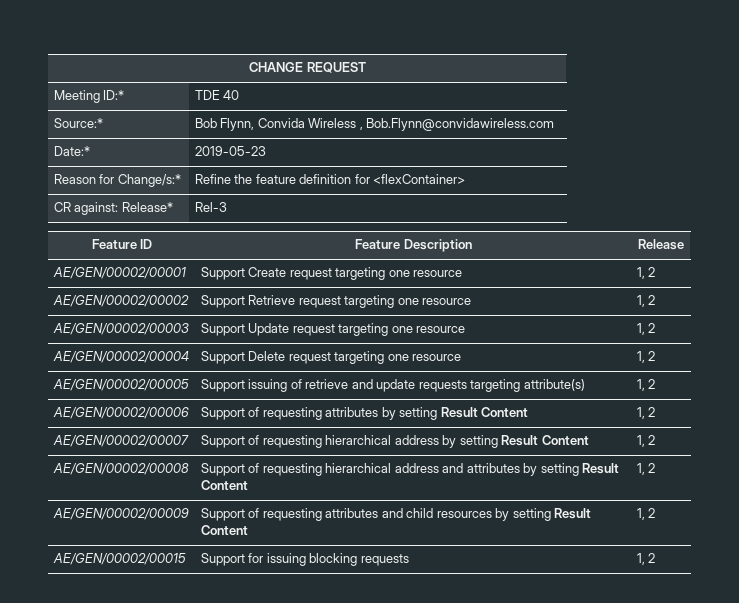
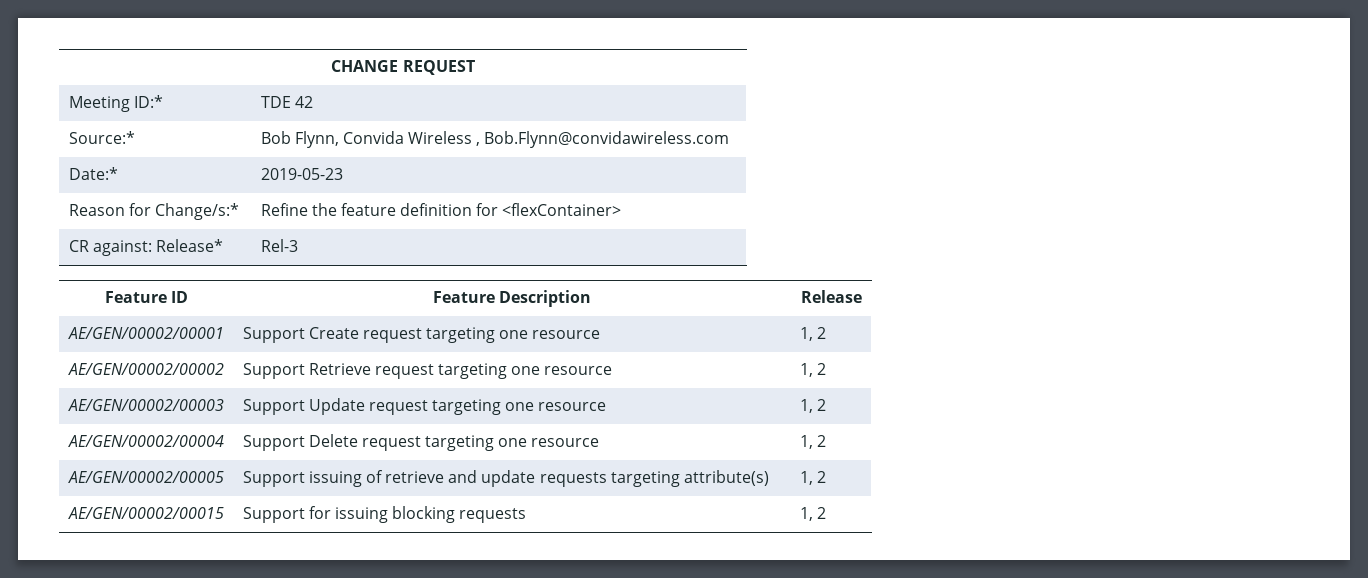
[223,90,240,100] 40 -> [294,96,313,108] 42
[52,407,189,419] [200,407,529,420] [636,407,656,419] [52,435,189,447] [200,435,589,448] [636,435,656,447] [52,463,189,475] [200,463,620,476] [200,480,248,490] [636,463,656,475] [52,508,189,520] [200,508,592,521] [200,525,248,535] [636,508,656,520] // AE/GEN/00002/00006 | Support of requesting attributes by setting Result Content | 1, 2 // AE/GEN/00002/00007 | Support of requesting hierarchical address by setting Result Content | 1, 2 // AE/GEN/00002/00008 | Support of requesting hierarchical address and attributes by setting Result Content | 1, 2 // AE/GEN/00002/00009 | Support of requesting attributes and child resources by setting Result Content | 1, 2 -> (826, 477) none

